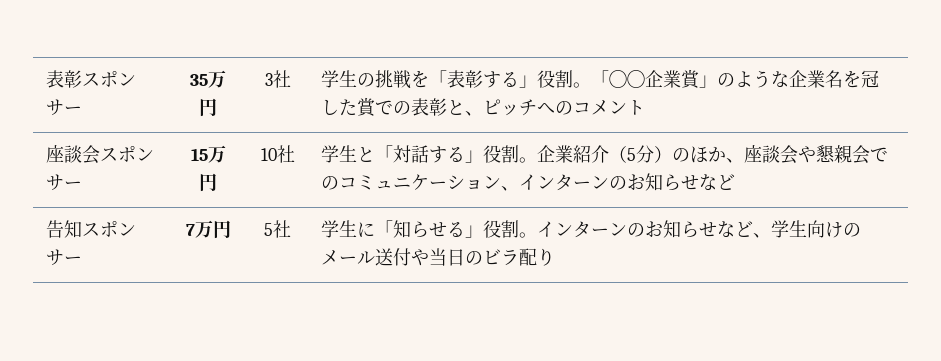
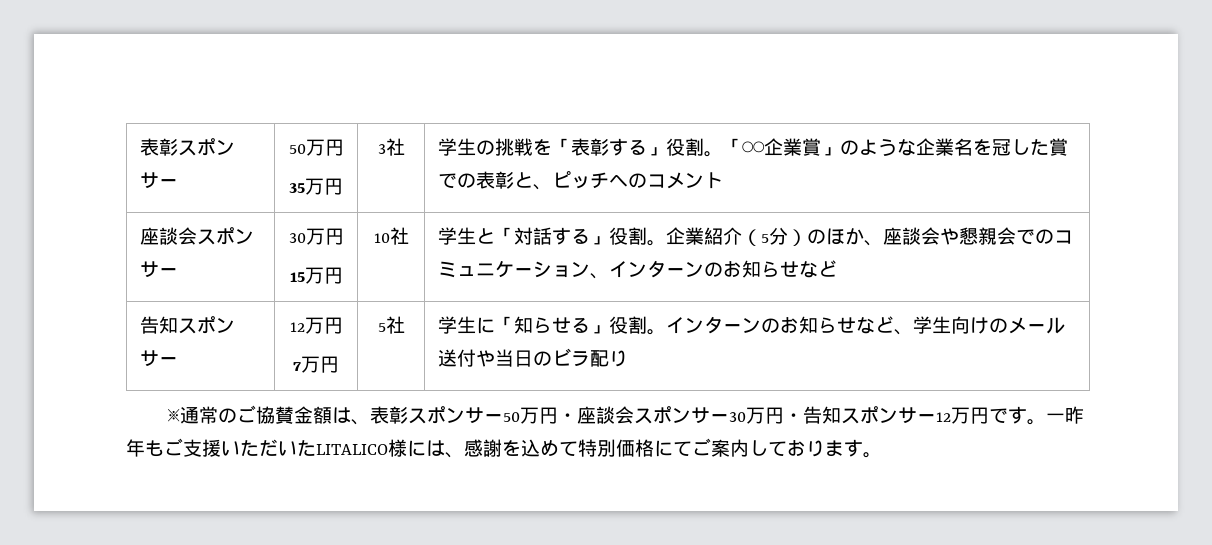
(82, 110) none -> [288,139,344,156] 50万円 //
(82, 185) none -> [288,228,344,245] 30万円 //
(82, 260) none -> [289,317,343,334] 12万円 //
(555, 257) none -> [167,405,1085,425] [126,438,882,458] // ※通常のご協賛金額は、表彰スポンサー50万円・座談会スポンサー30万円・告知スポンサー12万円です。一昨年もご支援いただいたLITALICO様には、感謝を込めて特別価格にてご案内しております。

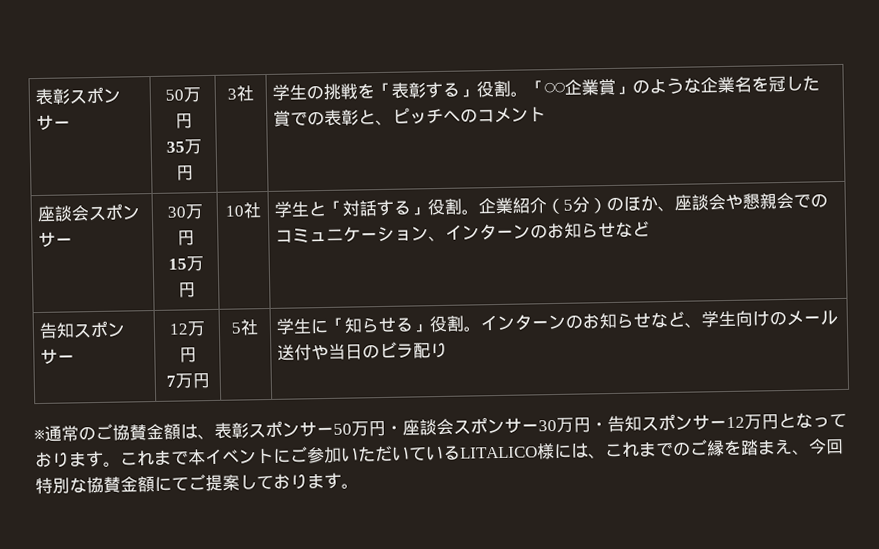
[989,406,1085,425] [126,438,221,457] です。一昨年もご支援 -> [778,412,847,429] [35,446,342,468] となっております。これまで本イベントにご参加
[297,440,316,457] た -> [408,445,461,461] ている
[464,438,749,457] 感謝を込めて特別価格にてご案内 -> [604,438,844,458] [35,474,240,495] これまでのご縁を踏まえ、今回特別な協賛金額にてご提案

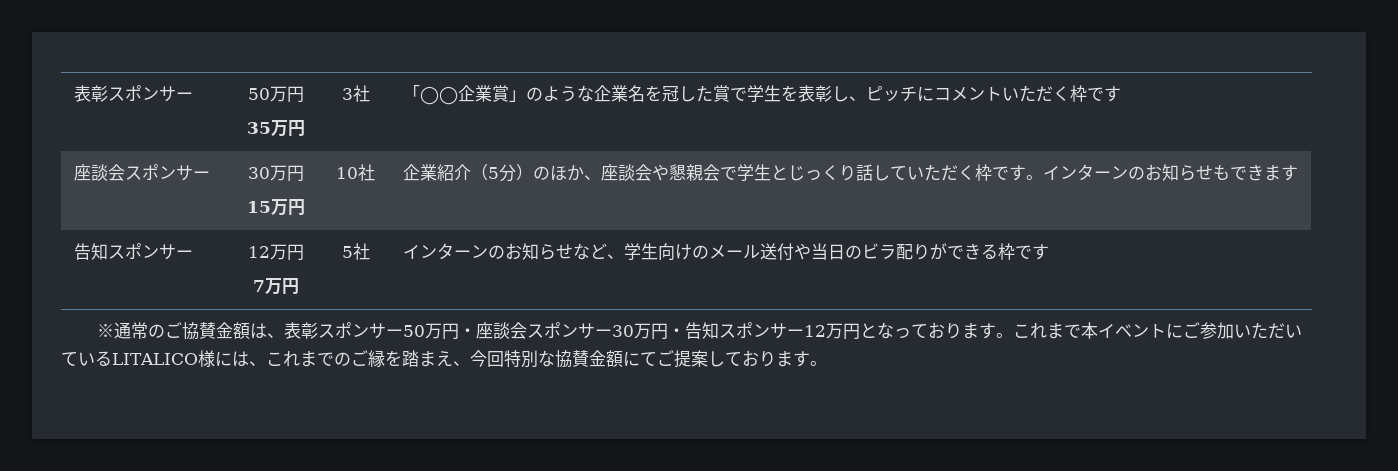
[272,80,529,101] 学生の挑戦を「表彰する」役割。 -> (370, 93) none
[307,109,377,126] の表彰と -> [747,85,850,102] 学生を表彰し
[443,108,479,123] への -> [917,86,935,102] に
(547, 114) none -> [1002,85,1122,102] いただく枠です
[274,198,480,218] 学生と「対話する」役割。 -> (375, 172) none
[810,193,829,208] [275,220,651,244] のコミュニケーション、インターンのお知らせなど -> [737,164,1299,181] 学生とじっくり話していただく枠です。インターンのお知らせもできます
[276,315,482,335] 学生に「知らせる」役割。 -> (370, 251) none
(449, 350) none -> [930,243,1050,260] ができる枠です

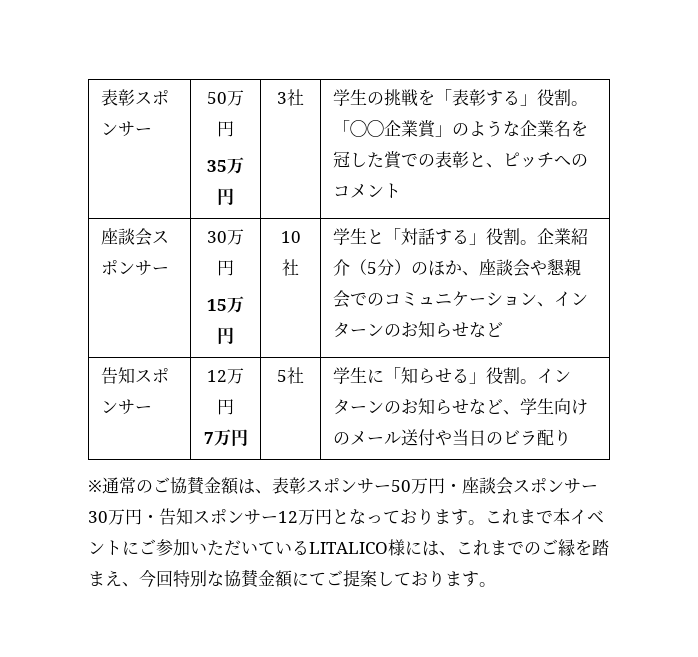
(370, 93) none -> [332,89,588,107] 学生の挑戦を「表彰する」役割。
[747,85,850,102] 学生を表彰し -> [417,151,486,168] の表彰と
[917,86,935,102] に -> [553,154,588,167] への
[1002,85,1122,102] いただく枠です -> (401, 191) none
(375, 172) none -> [332,228,537,245] 学生と「対話する」役割。
[737,164,1299,181] 学生とじっくり話していただく枠です。インターンのお知らせもできます -> [366,291,588,307] [332,321,503,338] のコミュニケーション、インターンのお知らせなど
(370, 251) none -> [332,367,537,384] 学生に「知らせる」役割。
[930,243,1050,260] ができる枠です -> (571, 437) none

